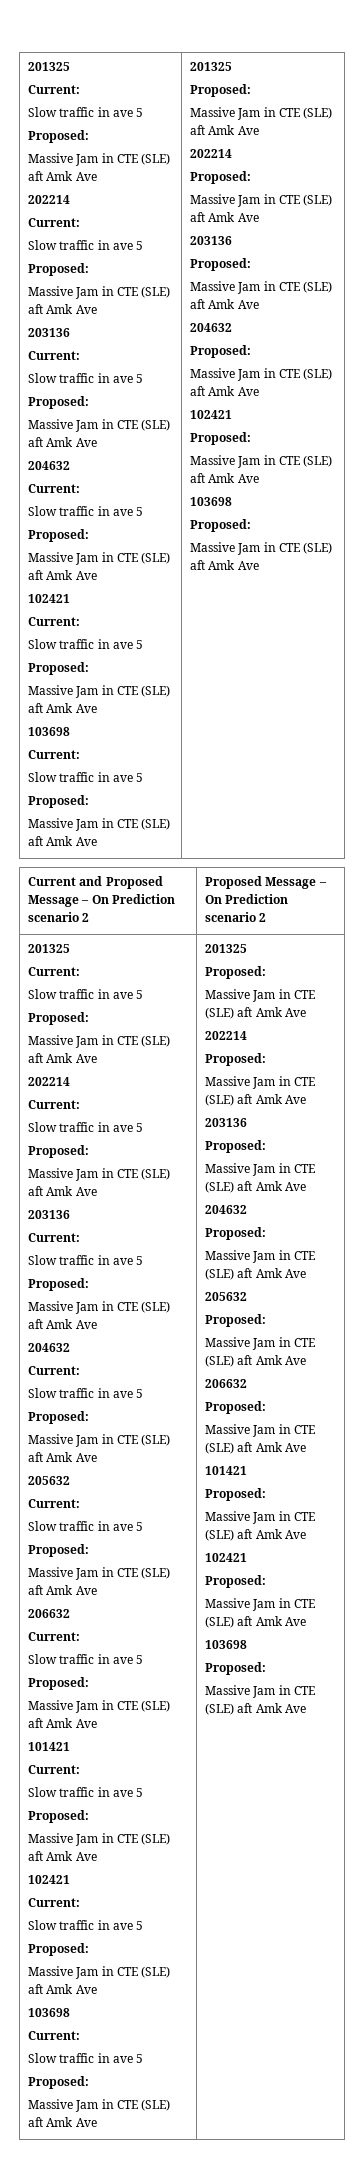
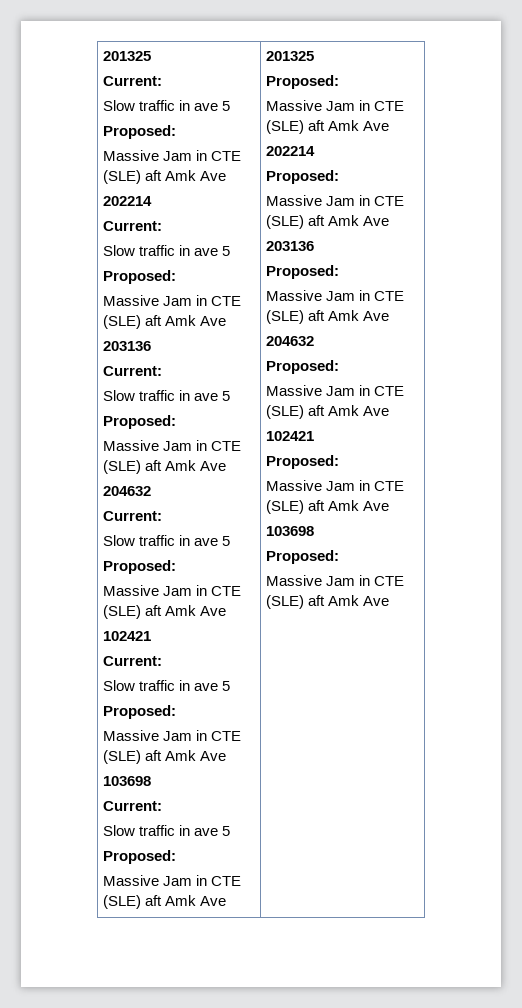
[28,876,163,889] [28,894,175,907] [28,912,90,922] [205,876,327,889] [205,894,289,904] [205,912,267,922] [28,944,71,953] [28,967,81,976] [28,989,144,999] [28,1012,90,1025] [28,1035,171,1048] [28,1053,97,1063] [28,1077,71,1086] [28,1100,81,1109] [28,1122,144,1132] [28,1145,90,1158] [28,1168,171,1181] [28,1186,97,1196] [28,1210,71,1219] [28,1233,81,1242] [28,1255,144,1265] [28,1278,90,1291] [28,1301,171,1314] [28,1319,97,1329] [28,1343,71,1352] [28,1366,81,1375] [28,1388,144,1398] [28,1411,90,1424] [28,1434,171,1447] [28,1452,97,1462] [28,1476,71,1485] [28,1499,81,1508] [28,1521,144,1531] [28,1544,90,1557] [28,1567,171,1580] [28,1585,97,1595] [28,1609,71,1618] [28,1632,81,1641] [28,1654,144,1664] [28,1677,90,1690] [28,1700,171,1713] [28,1718,97,1728] [28,1742,71,1751] [28,1765,81,1774] [28,1787,144,1797] [28,1810,90,1823] [28,1833,171,1846] [28,1851,97,1861] [28,1875,71,1884] [28,1898,81,1907] [28,1920,144,1930] [28,1943,90,1956] [28,1966,171,1979] [28,1984,97,1994] [28,2008,71,2017] [28,2031,81,2040] [28,2053,144,2063] [28,2076,90,2089] [28,2099,171,2112] [28,2117,97,2127] [205,944,248,953] [205,966,267,979] [205,989,315,1002] [205,1007,306,1019] [205,1031,248,1040] [205,1053,267,1066] [205,1076,315,1089] [205,1094,306,1106] [205,1118,248,1127] [205,1140,267,1153] [205,1163,315,1176] [205,1181,306,1193] [205,1205,248,1214] [205,1227,267,1240] [205,1250,315,1263] [205,1268,306,1280] [205,1292,248,1301] [205,1314,267,1327] [205,1337,315,1350] [205,1355,306,1367] [205,1379,248,1388] [205,1401,267,1414] [205,1424,315,1437] [205,1442,306,1454] [205,1466,248,1475] [205,1488,267,1501] [205,1511,315,1524] [205,1529,306,1541] [205,1553,248,1562] [205,1575,267,1588] [205,1598,315,1611] [205,1616,306,1628] [205,1640,248,1649] [205,1662,267,1675] [205,1685,315,1698] [205,1703,306,1715] // Current and Proposed Message – On Prediction scenario 2 | Proposed Message – On Prediction scenario 2 // 201325 // Current: // Slow traffic in ave 5 // Proposed: // Massive Jam in CTE (SLE) aft Amk Ave // 202214 // Current: // Slow traffic in ave 5 // Proposed: // Massive Jam in CTE (SLE) aft Amk Ave // 203136 // Current: // Slow traffic in ave 5 // Proposed: // Massive Jam in CTE (SLE) aft Amk Ave // 204632 // Current: // Slow traffic in ave 5 // Proposed: // Massive Jam in CTE (SLE) aft Amk Ave // 205632 // Current: // Slow traffic in ave 5 // Proposed: // Massive Jam in CTE (SLE) aft Amk Ave // 206632 // Current: // Slow traffic in ave 5 // Proposed: // Massive Jam in CTE (SLE) aft Amk Ave // 101421 // Current: // Slow traffic in ave 5 // Proposed: // Massive Jam in CTE (SLE) aft Amk Ave // 102421 // Current: // Slow traffic in ave 5 // Proposed: // Massive Jam in CTE (SLE) aft Amk Ave // 103698 // Current: // Slow traffic in ave 5 // Proposed: // Massive Jam in CTE (SLE) aft Amk Ave | 201325 // Proposed: // Massive Jam in CTE (SLE) aft Amk Ave // 202214 // Proposed: // Massive Jam in CTE (SLE) aft Amk Ave // 203136 // Proposed: // Massive Jam in CTE (SLE) aft Amk Ave // 204632 // Proposed: // Massive Jam in CTE (SLE) aft Amk Ave // 205632 // Proposed: // Massive Jam in CTE (SLE) aft Amk Ave // 206632 // Proposed: // Massive Jam in CTE (SLE) aft Amk Ave // 101421 // Proposed: // Massive Jam in CTE (SLE) aft Amk Ave // 102421 // Proposed: // Massive Jam in CTE (SLE) aft Amk Ave // 103698 // Proposed: // Massive Jam in CTE (SLE) aft Amk Ave -> (390, 601) none

